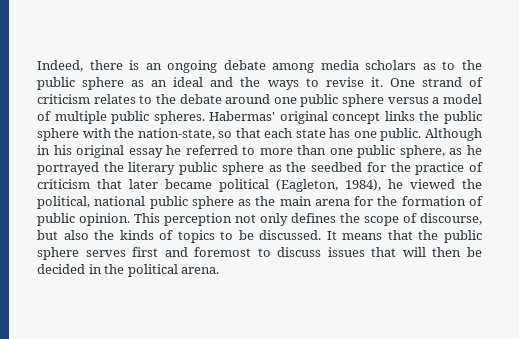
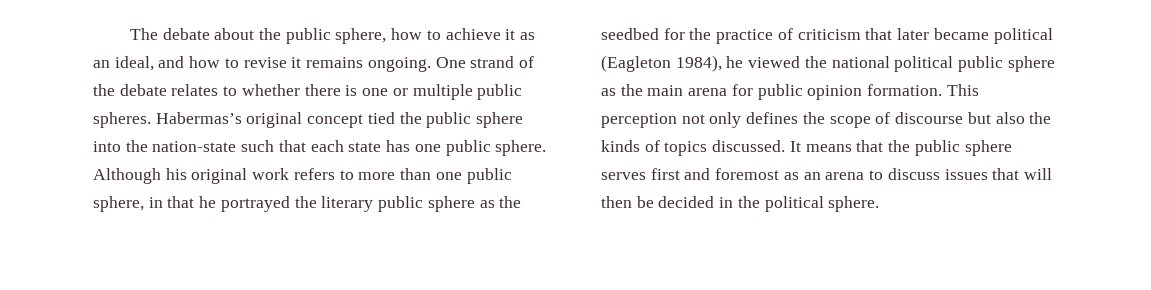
[37,60,483,73] [37,77,484,90] [37,94,482,107] [37,111,482,124] [37,128,233,141] Indeed, there is an ongoing debate among media scholars as to the public sphere as an ideal and the ways to revise it. One strand of criticism relates to the debate around one public sphere versus a model of multiple public spheres. Habermas' original concept links the public sphere with the nation-state, so -> [129,28,536,44] [93,56,534,72] [93,84,523,100] [93,112,524,128] [93,140,275,152] The debate about the public sphere, how to achieve it as an ideal, and how to revise it remains ongoing. One strand of the debate relates to whether there is one or multiple public spheres. Habermas’s original concept tied the public sphere into the nation-state such
[380,128,482,141] [37,145,238,158] public. Although in his original essay he referred -> [445,140,547,156] [93,168,335,184] public sphere. Although his original work refers
[449,148,463,155] as -> [148,196,195,208] in that
[276,179,338,192] (Eagleton, -> [601,55,671,72] (Eagleton
[37,196,146,209] political, national -> [831,56,954,72] national political
[377,196,483,206] [37,213,130,226] the formation of public opinion. -> [757,84,943,100] public opinion formation.
[420,213,482,225] discourse, -> [895,112,964,124] discourse
[220,230,254,240] to be -> (708, 148) none
(252, 252) none -> [783,172,865,180] as an arena
[181,267,220,274] arena. -> [828,196,880,212] sphere.

